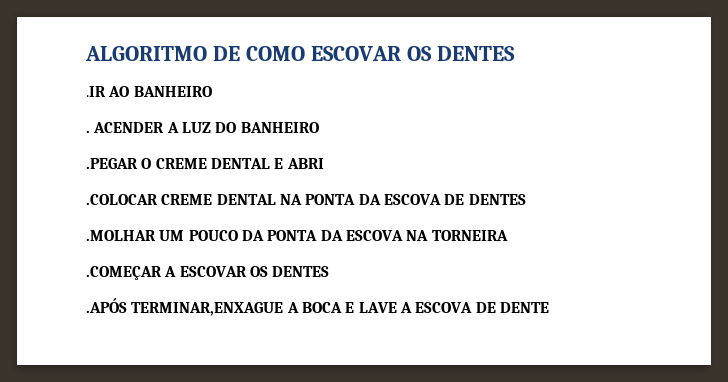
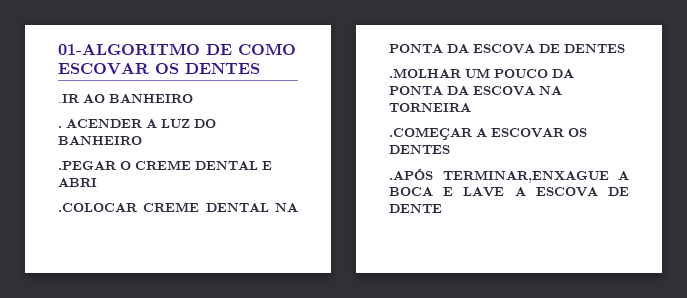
[85,46,207,61] ALGORITMO -> [58,43,200,55] 01-ALGORITMO

